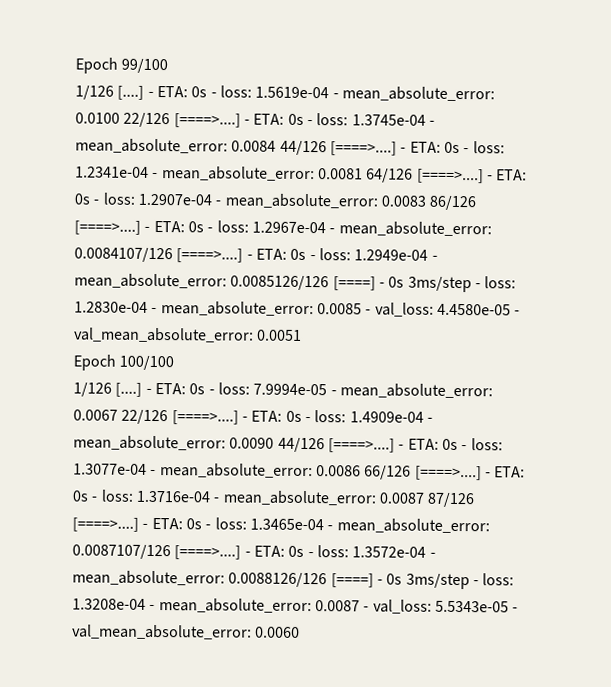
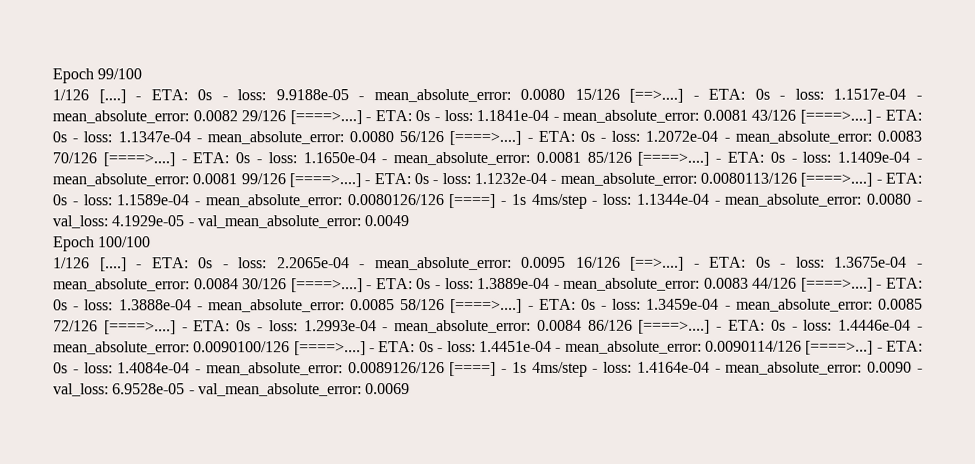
[255,86,495,102] [75,112,435,128] [75,138,505,156] [75,166,528,184] [74,192,477,211] [74,220,492,237] [74,247,438,263] [74,273,517,293] [74,301,521,317] [74,327,303,343] 1.5619e-04 - mean_absolute_error: 0.0100 22/126 [====>....] - ETA: 0s - loss: 1.3745e-04 - mean_absolute_error: 0.0084 44/126 [====>....] - ETA: 0s - loss: 1.2341e-04 - mean_absolute_error: 0.0081 64/126 [====>....] - ETA: 0s - loss: 1.2907e-04 - mean_absolute_error: 0.0083 86/126 [====>....] - ETA: 0s - loss: 1.2967e-04 - mean_absolute_error: 0.0084107/126 [====>....] - ETA: 0s - loss: 1.2949e-04 - mean_absolute_error: 0.0085126/126 [====] - 0s 3ms/step - loss: 1.2830e-04 - mean_absolute_error: 0.0085 - val_loss: 4.4580e-05 - val_mean_absolute_error: 0.0051 -> [275,88,922,103] [52,109,922,125] [52,130,922,146] [52,151,922,167] [52,172,922,188] [52,193,922,209] [52,215,410,229] 9.9188e-05 - mean_absolute_error: 0.0080 15/126 [==>....] - ETA: 0s - loss: 1.1517e-04 - mean_absolute_error: 0.0082 29/126 [====>....] - ETA: 0s - loss: 1.1841e-04 - mean_absolute_error: 0.0081 43/126 [====>....] - ETA: 0s - loss: 1.1347e-04 - mean_absolute_error: 0.0080 56/126 [====>....] - ETA: 0s - loss: 1.2072e-04 - mean_absolute_error: 0.0083 70/126 [====>....] - ETA: 0s - loss: 1.1650e-04 - mean_absolute_error: 0.0081 85/126 [====>....] - ETA: 0s - loss: 1.1409e-04 - mean_absolute_error: 0.0081 99/126 [====>....] - ETA: 0s - loss: 1.1232e-04 - mean_absolute_error: 0.0080113/126 [====>....] - ETA: 0s - loss: 1.1589e-04 - mean_absolute_error: 0.0080126/126 [====] - 1s 4ms/step - loss: 1.1344e-04 - mean_absolute_error: 0.0080 - val_loss: 4.1929e-05 - val_mean_absolute_error: 0.0049
[253,383,493,399] [73,409,433,425] [73,435,503,453] [73,463,526,481] [72,489,476,508] [72,517,490,534] [72,544,436,560] [72,570,515,590] [72,598,519,614] [72,624,301,640] 7.9994e-05 - mean_absolute_error: 0.0067 22/126 [====>....] - ETA: 0s - loss: 1.4909e-04 - mean_absolute_error: 0.0090 44/126 [====>....] - ETA: 0s - loss: 1.3077e-04 - mean_absolute_error: 0.0086 66/126 [====>....] - ETA: 0s - loss: 1.3716e-04 - mean_absolute_error: 0.0087 87/126 [====>....] - ETA: 0s - loss: 1.3465e-04 - mean_absolute_error: 0.0087107/126 [====>....] - ETA: 0s - loss: 1.3572e-04 - mean_absolute_error: 0.0088126/126 [====] - 0s 3ms/step - loss: 1.3208e-04 - mean_absolute_error: 0.0087 - val_loss: 5.5343e-05 - val_mean_absolute_error: 0.0060 -> [276,256,923,271] [53,277,923,293] [53,298,923,314] [53,319,923,335] [53,340,923,356] [53,361,923,377] [53,383,411,397] 2.2065e-04 - mean_absolute_error: 0.0095 16/126 [==>....] - ETA: 0s - loss: 1.3675e-04 - mean_absolute_error: 0.0084 30/126 [====>....] - ETA: 0s - loss: 1.3889e-04 - mean_absolute_error: 0.0083 44/126 [====>....] - ETA: 0s - loss: 1.3888e-04 - mean_absolute_error: 0.0085 58/126 [====>....] - ETA: 0s - loss: 1.3459e-04 - mean_absolute_error: 0.0085 72/126 [====>....] - ETA: 0s - loss: 1.2993e-04 - mean_absolute_error: 0.0084 86/126 [====>....] - ETA: 0s - loss: 1.4446e-04 - mean_absolute_error: 0.0090100/126 [====>....] - ETA: 0s - loss: 1.4451e-04 - mean_absolute_error: 0.0090114/126 [====>...] - ETA: 0s - loss: 1.4084e-04 - mean_absolute_error: 0.0089126/126 [====] - 1s 4ms/step - loss: 1.4164e-04 - mean_absolute_error: 0.0090 - val_loss: 6.9528e-05 - val_mean_absolute_error: 0.0069

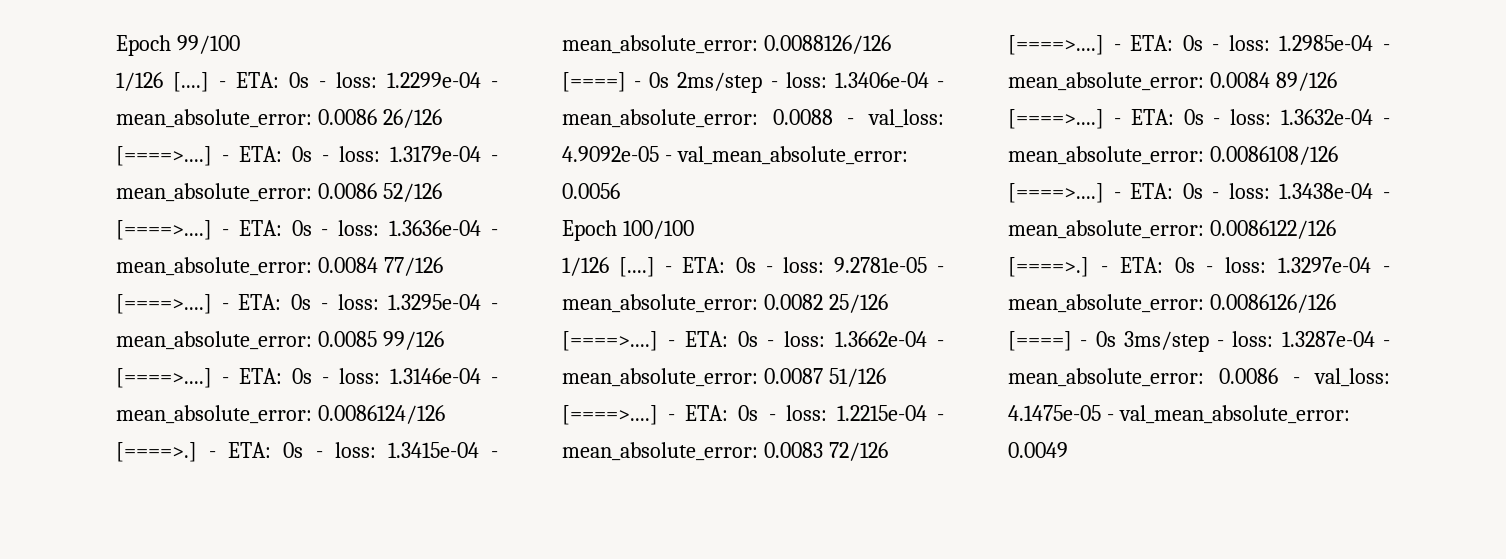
[275,88,922,103] [52,109,922,125] [52,130,922,146] [52,151,922,167] [52,173,238,187] 9.9188e-05 - mean_absolute_error: 0.0080 15/126 [==>....] - ETA: 0s - loss: 1.1517e-04 - mean_absolute_error: 0.0082 29/126 [====>....] - ETA: 0s - loss: 1.1841e-04 - mean_absolute_error: 0.0081 43/126 [====>....] - ETA: 0s - loss: 1.1347e-04 - mean_absolute_error: 0.0080 56/126 [====>....] - ETA: 0s - loss: 1.2072e-04 - mean_absolute_error: 0.0083 70/126 [====>....] - ETA: 0s - loss: 1.1650e-04 - mean_absolute_error: 0.0081 85/126 [====>....] - ETA: 0s - loss: 1.1409e-04 - mean_absolute_error: 0.0081 -> [387,72,498,88] [116,109,442,128] [116,146,498,166] [116,183,442,202] [116,220,498,240] [116,257,443,276] [116,294,499,314] [116,331,377,350] 1.2299e-04 - mean_absolute_error: 0.0086 26/126 [====>....] - ETA: 0s - loss: 1.3179e-04 - mean_absolute_error: 0.0086 52/126 [====>....] - ETA: 0s - loss: 1.3636e-04 - mean_absolute_error: 0.0084 77/126 [====>....] - ETA: 0s - loss: 1.3295e-04 - mean_absolute_error: 0.0085
[473,172,922,187] [52,193,922,209] [52,215,410,229] 1.1232e-04 - mean_absolute_error: 0.0080113/126 [====>....] - ETA: 0s - loss: 1.1589e-04 - mean_absolute_error: 0.0080126/126 [====] - 1s 4ms/step - loss: 1.1344e-04 - mean_absolute_error: 0.0080 - val_loss: 4.1929e-05 - val_mean_absolute_error: 0.0049 -> [390,368,498,384] [116,405,445,424] [116,442,498,462] [562,35,891,54] [562,72,944,93] [562,109,944,128] [562,146,908,165] [562,183,620,199] 1.3146e-04 - mean_absolute_error: 0.0086124/126 [====>.] - ETA: 0s - loss: 1.3415e-04 - mean_absolute_error: 0.0088126/126 [====] - 0s 2ms/step - loss: 1.3406e-04 - mean_absolute_error: 0.0088 - val_loss: 4.9092e-05 - val_mean_absolute_error: 0.0056
[276,256,923,271] [53,277,923,293] [53,298,923,314] 2.2065e-04 - mean_absolute_error: 0.0095 16/126 [==>....] - ETA: 0s - loss: 1.3675e-04 - mean_absolute_error: 0.0084 30/126 [====>....] - ETA: 0s - loss: 1.3889e-04 - mean_absolute_error: 0.0083 44/126 [====>....] - ETA: 0s - loss: 1.3888e-04 - mean_absolute_error: 0.0085 58/126 [====>....] - ETA: 0s - loss: 1.3459e-04 - mean_absolute_error: 0.0085 -> [833,257,944,273] [562,294,888,313] [562,331,944,351] [562,368,886,387] [562,405,944,425] [562,442,823,461] 9.2781e-05 - mean_absolute_error: 0.0082 25/126 [====>....] - ETA: 0s - loss: 1.3662e-04 - mean_absolute_error: 0.0087 51/126 [====>....] - ETA: 0s - loss: 1.2215e-04 - mean_absolute_error: 0.0083
[303,319,923,334] [53,340,923,356] [53,361,923,377] [53,383,411,397] 1.2993e-04 - mean_absolute_error: 0.0084 86/126 [====>....] - ETA: 0s - loss: 1.4446e-04 - mean_absolute_error: 0.0090100/126 [====>....] - ETA: 0s - loss: 1.4451e-04 - mean_absolute_error: 0.0090114/126 [====>...] - ETA: 0s - loss: 1.4084e-04 - mean_absolute_error: 0.0089126/126 [====] - 1s 4ms/step - loss: 1.4164e-04 - mean_absolute_error: 0.0090 - val_loss: 6.9528e-05 - val_mean_absolute_error: 0.0069 -> [1279,35,1390,51] [1008,72,1337,91] [1008,109,1390,129] [1008,146,1338,165] [1008,183,1390,203] [1008,220,1336,239] [1008,257,1390,277] [1008,294,1336,313] [1008,331,1390,352] [1008,368,1390,387] [1008,405,1350,424] [1008,442,1068,458] 1.2985e-04 - mean_absolute_error: 0.0084 89/126 [====>....] - ETA: 0s - loss: 1.3632e-04 - mean_absolute_error: 0.0086108/126 [====>....] - ETA: 0s - loss: 1.3438e-04 - mean_absolute_error: 0.0086122/126 [====>.] - ETA: 0s - loss: 1.3297e-04 - mean_absolute_error: 0.0086126/126 [====] - 0s 3ms/step - loss: 1.3287e-04 - mean_absolute_error: 0.0086 - val_loss: 4.1475e-05 - val_mean_absolute_error: 0.0049

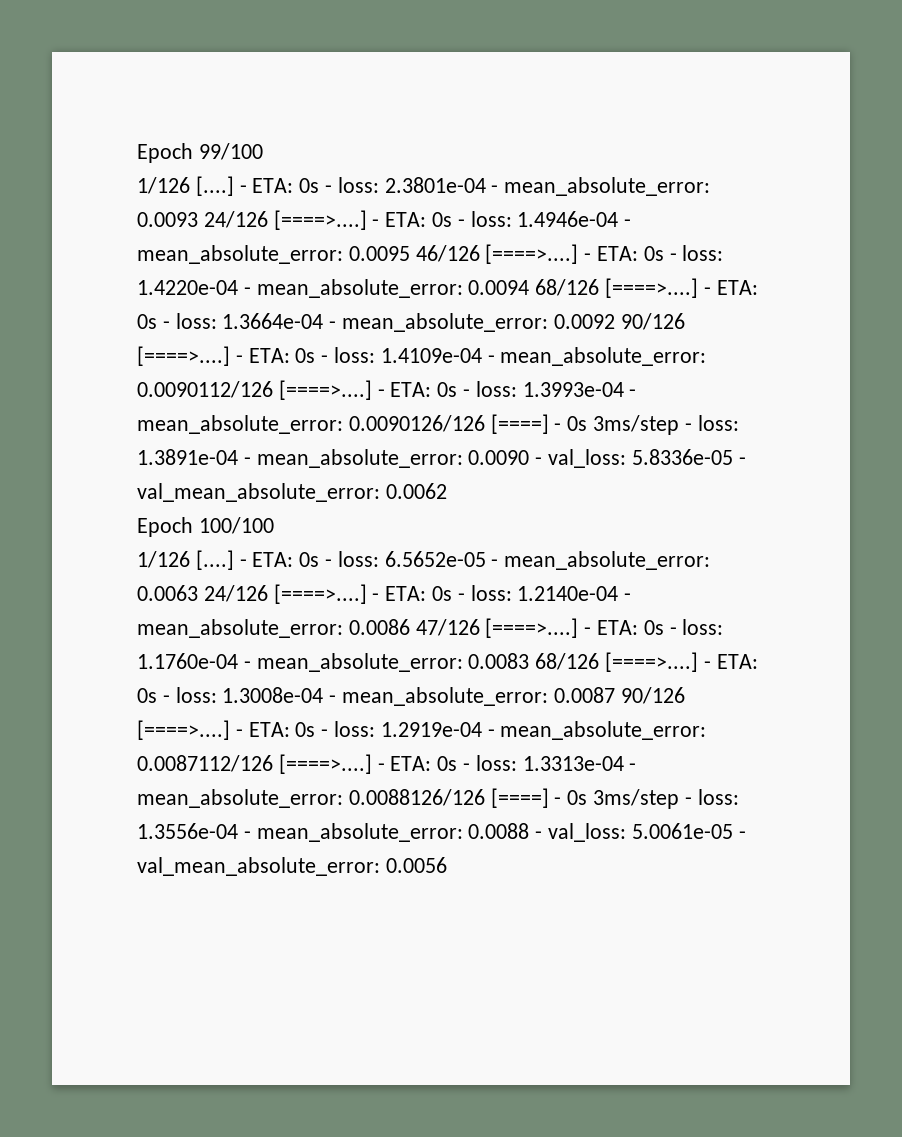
[387,72,498,88] [116,109,442,128] [116,146,498,166] [116,183,442,202] [116,220,498,240] [116,257,443,276] [116,294,499,314] [116,331,444,350] [116,368,498,388] [116,405,445,424] [116,442,498,462] [562,35,891,54] [562,72,944,93] [562,109,944,128] [562,146,908,165] [562,183,620,199] 1.2299e-04 - mean_absolute_error: 0.0086 26/126 [====>....] - ETA: 0s - loss: 1.3179e-04 - mean_absolute_error: 0.0086 52/126 [====>....] - ETA: 0s - loss: 1.3636e-04 - mean_absolute_error: 0.0084 77/126 [====>....] - ETA: 0s - loss: 1.3295e-04 - mean_absolute_error: 0.0085 99/126 [====>....] - ETA: 0s - loss: 1.3146e-04 - mean_absolute_error: 0.0086124/126 [====>.] - ETA: 0s - loss: 1.3415e-04 - mean_absolute_error: 0.0088126/126 [====] - 0s 2ms/step - loss: 1.3406e-04 - mean_absolute_error: 0.0088 - val_loss: 4.9092e-05 - val_mean_absolute_error: 0.0056 -> [384,177,711,196] [137,210,632,230] [137,244,724,264] [137,278,758,298] [137,313,685,332] [137,346,707,366] [137,380,637,400] [137,414,739,435] [137,449,746,468] [137,483,447,502] 2.3801e-04 - mean_absolute_error: 0.0093 24/126 [====>....] - ETA: 0s - loss: 1.4946e-04 - mean_absolute_error: 0.0095 46/126 [====>....] - ETA: 0s - loss: 1.4220e-04 - mean_absolute_error: 0.0094 68/126 [====>....] - ETA: 0s - loss: 1.3664e-04 - mean_absolute_error: 0.0092 90/126 [====>....] - ETA: 0s - loss: 1.4109e-04 - mean_absolute_error: 0.0090112/126 [====>....] - ETA: 0s - loss: 1.3993e-04 - mean_absolute_error: 0.0090126/126 [====] - 0s 3ms/step - loss: 1.3891e-04 - mean_absolute_error: 0.0090 - val_loss: 5.8336e-05 - val_mean_absolute_error: 0.0062
[833,257,944,273] [562,294,888,313] [562,331,944,351] [562,368,886,387] [562,405,927,425] 9.2781e-05 - mean_absolute_error: 0.0082 25/126 [====>....] - ETA: 0s - loss: 1.3662e-04 - mean_absolute_error: 0.0087 51/126 [====>....] - ETA: 0s - loss: 1.2215e-04 -> [384,551,711,570] [137,584,632,604] [137,618,724,638] [137,653,238,669] 6.5652e-05 - mean_absolute_error: 0.0063 24/126 [====>....] - ETA: 0s - loss: 1.2140e-04 - mean_absolute_error: 0.0086 47/126 [====>....] - ETA: 0s - loss: 1.1760e-04
[828,442,888,461] [1008,35,1390,55] [1008,72,1337,91] [1008,109,1390,129] [1008,146,1338,165] [1008,183,1390,203] [1008,220,1336,239] [1008,257,1390,277] [1008,294,1336,313] [1008,331,1390,352] [1008,368,1390,387] [1008,405,1350,424] [1008,442,1068,458] 72/126 [====>....] - ETA: 0s - loss: 1.2985e-04 - mean_absolute_error: 0.0084 89/126 [====>....] - ETA: 0s - loss: 1.3632e-04 - mean_absolute_error: 0.0086108/126 [====>....] - ETA: 0s - loss: 1.3438e-04 - mean_absolute_error: 0.0086122/126 [====>.] - ETA: 0s - loss: 1.3297e-04 - mean_absolute_error: 0.0086126/126 [====] - 0s 3ms/step - loss: 1.3287e-04 - mean_absolute_error: 0.0086 - val_loss: 4.1475e-05 - val_mean_absolute_error: 0.0049 -> [535,652,758,672] [137,687,685,706] [137,720,707,740] [137,754,637,774] [137,788,739,809] [137,823,746,842] [137,857,447,876] 68/126 [====>....] - ETA: 0s - loss: 1.3008e-04 - mean_absolute_error: 0.0087 90/126 [====>....] - ETA: 0s - loss: 1.2919e-04 - mean_absolute_error: 0.0087112/126 [====>....] - ETA: 0s - loss: 1.3313e-04 - mean_absolute_error: 0.0088126/126 [====] - 0s 3ms/step - loss: 1.3556e-04 - mean_absolute_error: 0.0088 - val_loss: 5.0061e-05 - val_mean_absolute_error: 0.0056

